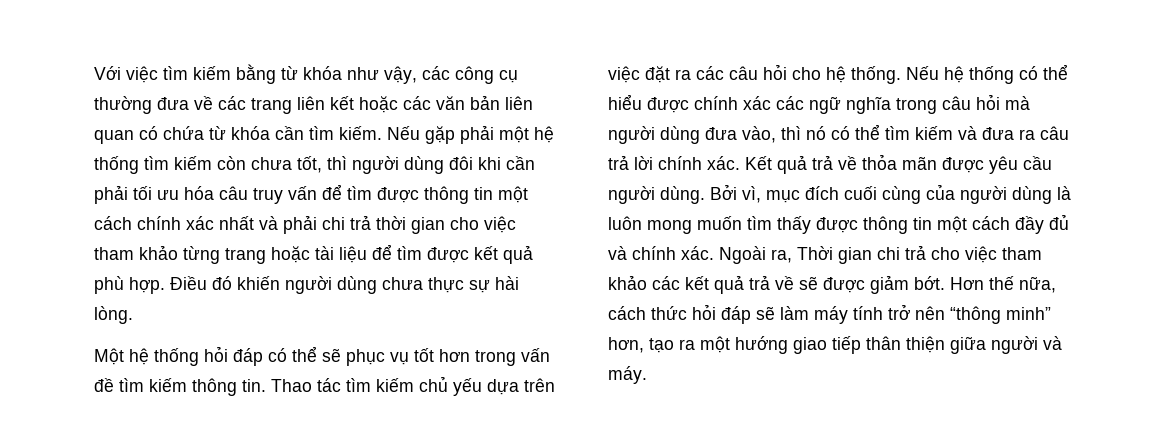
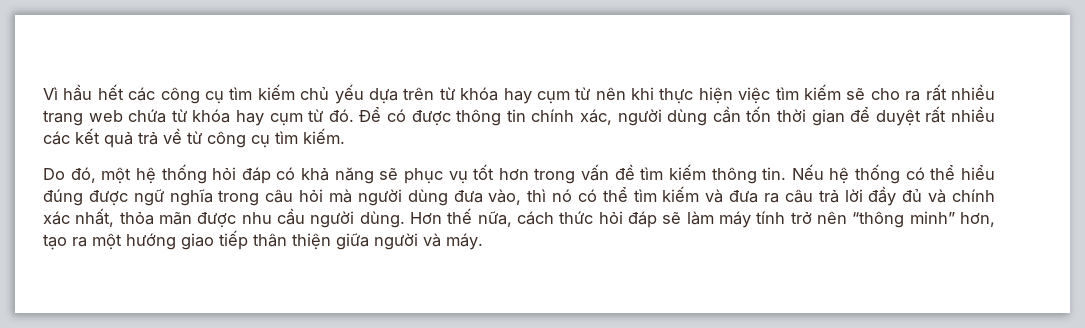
[94,64,518,84] [94,95,533,114] [94,125,554,144] [94,156,535,174] [94,184,528,204] [94,215,516,234] [94,244,533,264] [94,276,519,294] [94,306,133,324] [94,348,124,365] Với việc tìm kiếm bằng từ khóa như vậy, các công cụ thường đưa về các trang liên kết hoặc các văn bản liên quan có chứa từ khóa cần tìm kiếm. Nếu gặp phải một hệ thống tìm kiếm còn chưa tốt, thì người dùng đôi khi cần phải tối ưu hóa câu truy vấn để tìm được thông tin một cách chính xác nhất và phải chi trả thời gian cho việc tham khảo từng trang hoặc tài liệu để tìm được kết quả phù hợp. Điều đó khiến người dùng chưa thực sự hài lòng. // Một -> [43,84,995,104] [43,106,996,126] [43,128,345,148] [43,167,132,184] Vì hầu hết các công cụ tìm kiếm chủ yếu dựa trên từ khóa hay cụm từ nên khi thực hiện việc tìm kiếm sẽ cho ra rất nhiều trang web chứa từ khóa hay cụm từ đó. Để có được thông tin chính xác, người dùng cần tốn thời gian để duyệt rất nhiều các kết quả trả về từ công cụ tìm kiếm. // Do đó, một
[292,346,317,362] thể -> [301,167,374,184] khả năng
[271,376,555,396] [608,64,901,84] Thao tác tìm kiếm chủ yếu dựa trên việc đặt ra các câu hỏi cho hệ thống. -> (787, 173) none
[647,96,804,113] được chính xác các -> [43,189,128,206] đúng được
[658,154,1052,174] [608,184,1071,204] [608,214,1069,234] [608,245,1042,264] [608,275,945,294] chính xác. Kết quả trả về thỏa mãn được yêu cầu người dùng. Bởi vì, mục đích cuối cùng của người dùng là luôn mong muốn tìm thấy được thông tin một cách đầy đủ và chính xác. Ngoài ra, Thời gian chi trả cho việc tham khảo các kết quả trả về sẽ được giảm bớt. -> [868,186,995,206] [43,208,405,228] đầy đủ và chính xác nhất, thỏa mãn được nhu cầu người dùng.

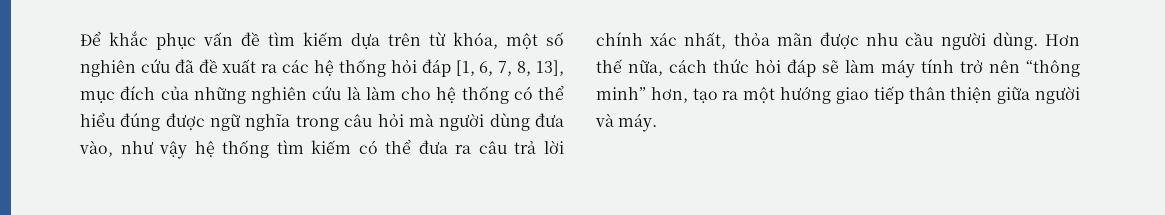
[43,84,995,104] [43,106,996,126] [43,128,345,148] [43,164,824,184] Vì hầu hết các công cụ tìm kiếm chủ yếu dựa trên từ khóa hay cụm từ nên khi thực hiện việc tìm kiếm sẽ cho ra rất nhiều trang web chứa từ khóa hay cụm từ đó. Để có được thông tin chính xác, người dùng cần tốn thời gian để duyệt rất nhiều các kết quả trả về từ công cụ tìm kiếm. // Do đó, một hệ thống hỏi đáp có khả năng sẽ phục vụ tốt hơn trong vấn đề tìm kiếm thông tin. Nếu -> [80,31,564,50] [80,59,564,77] [80,86,431,104] Để khắc phục vấn đề tìm kiếm dựa trên từ khóa, một số nghiên cứu đã đề xuất ra các hệ thống hỏi đáp [1, 6, 7, 8, 13], mục đích của những nghiên cứu là làm cho
[527,186,724,203] thì nó có thể tìm kiếm và -> [120,139,412,159] như vậy hệ thống tìm kiếm có thể
[868,186,947,206] đầy đủ và -> (564, 147) none

